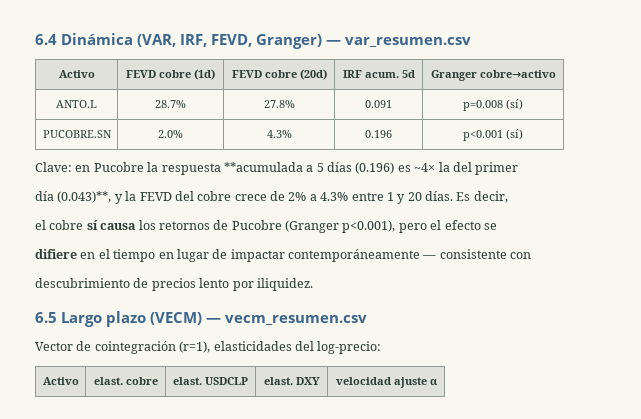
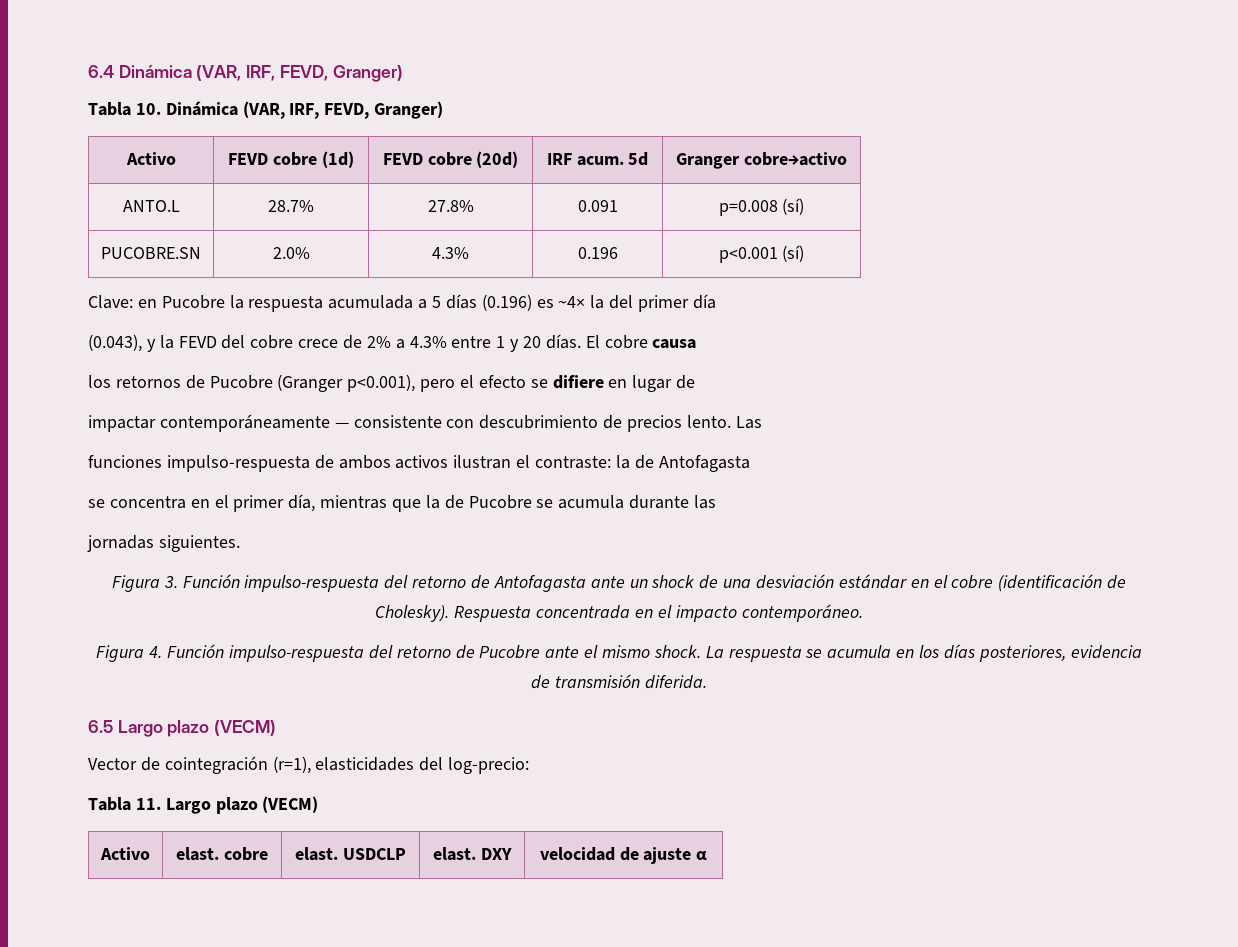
[325,37,471,47] — var_resumen.csv -> [88,101,444,119] // Tabla 10. Dinámica (VAR, IRF, FEVD, Granger)
[223,162,303,172] **acumulada -> [328,295,414,309] acumulada
[35,191,112,203] // día (0.043)**, -> [692,294,716,309] [88,334,142,352] día // (0.043),
[456,191,508,203] [35,220,137,230] Es decir, // el cobre sí causa -> [585,335,697,349] El cobre causa //
(497, 226) // -> (548, 383) none
[98,249,174,262] el tiempo en -> (628, 383) none
(228, 254) none -> (696, 382) //
(532, 255) // -> (475, 423) none
[199,278,313,291] lento por iliquidez. -> [686,415,762,429] [88,455,750,472] [88,494,717,512] [87,535,240,552] [111,574,1127,592] [375,604,863,622] [96,644,1142,662] [531,674,707,689] lento. Las // funciones impulso-respuesta de ambos activos ilustran el contraste: la de Antofagasta // se concentra en el primer día, mientras que la de Pucobre se acumula durante las // jornadas siguientes. // Figura 3. Función impulso-respuesta del retorno de Antofagasta ante un shock de una desviación estándar en el cobre (identificación de Cholesky). Respuesta concentrada en el impacto contemporáneo. // Figura 4. Función impulso-respuesta del retorno de Pucobre ante el mismo shock. La respuesta se acumula en los días posteriores, evidencia de transmisión diferida.
[206,315,367,325] — vecm_resumen.csv -> (277, 728) none
(382, 347) none -> [88,796,319,814] // Tabla 11. Largo plazo (VECM)
(391, 381) none -> [619,847,639,861] de

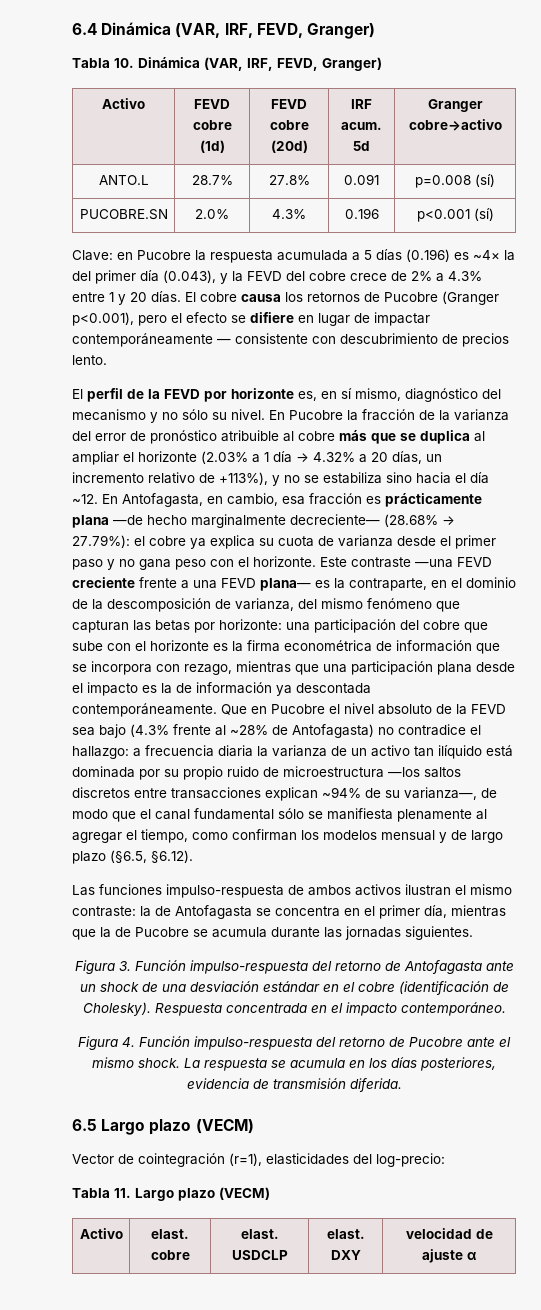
(716, 301) // -> (159, 276) none
(697, 344) // -> (281, 298) none
(696, 382) // -> (370, 318) none
(731, 421) none -> [72,388,501,402] [72,409,509,423] [72,430,485,444] [72,451,442,465] [72,472,489,486] [72,493,482,507] [72,514,455,528] [72,535,496,549] [72,556,492,570] [72,577,516,591] [72,598,460,612] [72,619,488,633] [72,640,500,654] [72,661,515,675] [72,682,371,696] [72,703,506,717] [72,724,481,738] [72,745,513,759] [72,766,461,780] [72,787,497,801] [72,808,487,822] [72,829,503,843] [72,850,193,864] // El perfil de la FEVD por horizonte es, en sí mismo, diagnóstico del mecanismo y no sólo su nivel. En Pucobre la fracción de la varianza del error de pronóstico atribuible al cobre más que se duplica al ampliar el horizonte (2.03% a 1 día → 4.32% a 20 días, un incremento relativo de +113%), y no se estabiliza sino hacia el día ~12. En Antofagasta, en cambio, esa fracción es prácticamente plana —de hecho marginalmente decreciente— (28.68% → 27.79%): el cobre ya explica su cuota de varianza desde el primer paso y no gana peso con el horizonte. Este contraste —una FEVD creciente frente a una FEVD plana— es la contraparte, en el dominio de la descomposición de varianza, del mismo fenómeno que capturan las betas por horizonte: una participación del cobre que sube con el horizonte es la firma econométrica de información que se incorpora con rezago, mientras que una participación plana desde el impacto es la de información ya descontada contemporáneamente. Que en Pucobre el nivel absoluto de la FEVD sea bajo (4.3% frente al ~28% de Antofagasta) no contradice el hallazgo: a frecuencia diaria la varianza de un activo tan ilíquido está dominada por su propio ruido de microestructura —los saltos discretos entre transacciones explican ~94% de su varianza—, de modo que el canal fundamental sólo se manifiesta plenamente al agregar el tiempo, como confirman los modelos mensual y de largo plazo (§6.5, §6.12). //
(762, 422) // -> (95, 890) none
(531, 461) none -> [470,884,512,895] mismo
(750, 463) // -> (252, 912) none
(717, 502) // -> (342, 932) none

